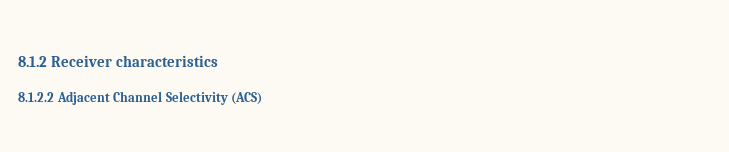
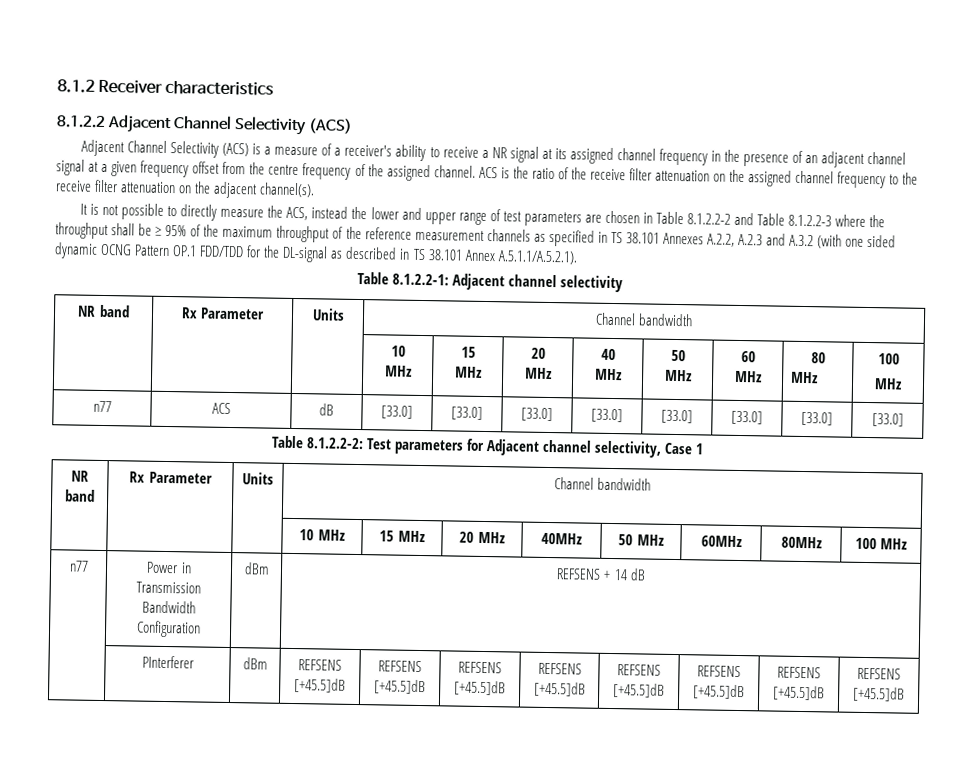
(263, 98) none -> [80,139,907,168] [56,159,919,189] [55,179,316,199] [79,203,886,228] [55,222,897,249] [54,242,578,265] [356,271,624,293] [77,304,130,318] [180,307,266,320] [311,308,345,321] [594,312,694,327] [390,345,406,357] [384,365,413,377] [460,346,476,358] [454,366,483,378] [530,347,546,359] [524,367,553,380] [600,348,616,361] [594,368,623,381] [670,349,686,362] [664,369,693,382] [740,351,756,363] [734,370,763,383] [810,352,826,364] [791,371,820,384] [877,353,900,365] [874,378,903,390] [92,400,112,413] [211,402,231,414] [319,403,334,416] [381,405,413,419] [451,406,483,420] [521,407,553,422] [591,408,623,423] [661,409,693,424] [731,410,763,425] [801,411,833,426] [871,413,904,427] [270,435,705,458] [71,470,89,482] [65,489,95,502] [129,471,213,484] [242,472,274,485] [553,477,652,491] [299,529,346,541] [379,530,426,543] [459,531,506,544] [541,532,583,545] [618,534,665,546] [700,535,743,548] [780,536,823,549] [854,537,909,550] [68,560,89,572] [146,561,192,574] [136,581,201,594] [141,600,196,614] [135,620,201,638] [243,562,270,575] [556,568,646,581] [141,655,194,669] [242,657,268,670] [298,659,342,671] [294,678,346,693] [378,660,422,673] [374,679,426,695] [458,661,502,674] [454,680,506,696] [537,662,582,675] [533,681,586,697] [617,664,661,676] [613,683,665,698] [697,665,741,678] [693,684,745,700] [777,666,821,679] [773,685,825,701] [857,667,901,680] [853,686,905,702] // Adjacent Channel Selectivity (ACS) is a measure of a receiver's ability to receive a NR signal at its assigned channel frequency in the presence of an adjacent channel signal at a given frequency offset from the centre frequency of the assigned channel. ACS is the ratio of the receive filter attenuation on the assigned channel frequency to the receive filter attenuation on the adjacent channel(s). // It is not possible to directly measure the ACS, instead the lower and upper range of test parameters are chosen in Table 8.1.2.2-2 and Table 8.1.2.2-3 where the throughput shall be ≥ 95% of the maximum throughput of the reference measurement channels as specified in TS 38.101 Annexes A.2.2, A.2.3 and A.3.2 (with one sided dynamic OCNG Pattern OP.1 FDD/TDD for the DL-signal as described in TS 38.101 Annex A.5.1.1/A.5.2.1). // Table 8.1.2.2-1: Adjacent channel selectivity // NR band | Rx Parameter | Units | Channel bandwidth // | | | 10 // MHz | 15 // MHz | 20 // MHz | 40 // MHz | 50 // MHz | 60 // MHz | 80 // MHz | 100 // MHz // n77 | ACS | dB | [33.0] | [33.0] | [33.0] | [33.0] | [33.0] | [33.0] | [33.0] | [33.0] // Table 8.1.2.2-2: Test parameters for Adjacent channel selectivity, Case 1 // NR band | Rx Parameter | Units | Channel bandwidth // | | | 10 MHz | 15 MHz | 20 MHz | 40MHz | 50 MHz | 60MHz | 80MHz | 100 MHz // n77 | Power in Transmission Bandwidth Configuration | dBm | REFSENS + 14 dB // | PInterferer | dBm | REFSENS [+45.5]dB | REFSENS [+45.5]dB | REFSENS [+45.5]dB | REFSENS [+45.5]dB | REFSENS [+45.5]dB | REFSENS [+45.5]dB | REFSENS [+45.5]dB | REFSENS [+45.5]dB

